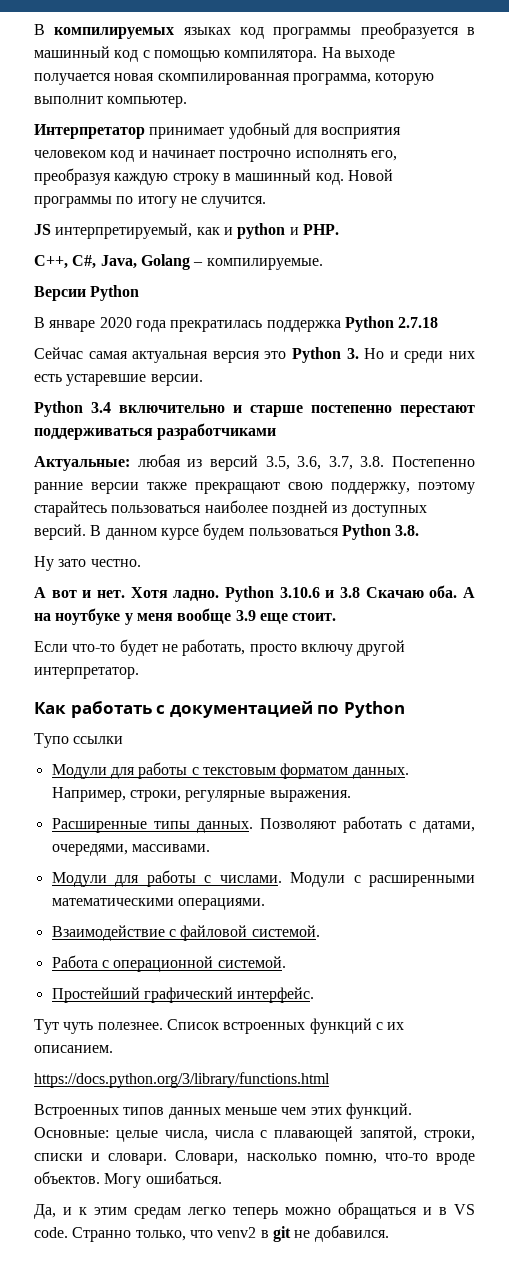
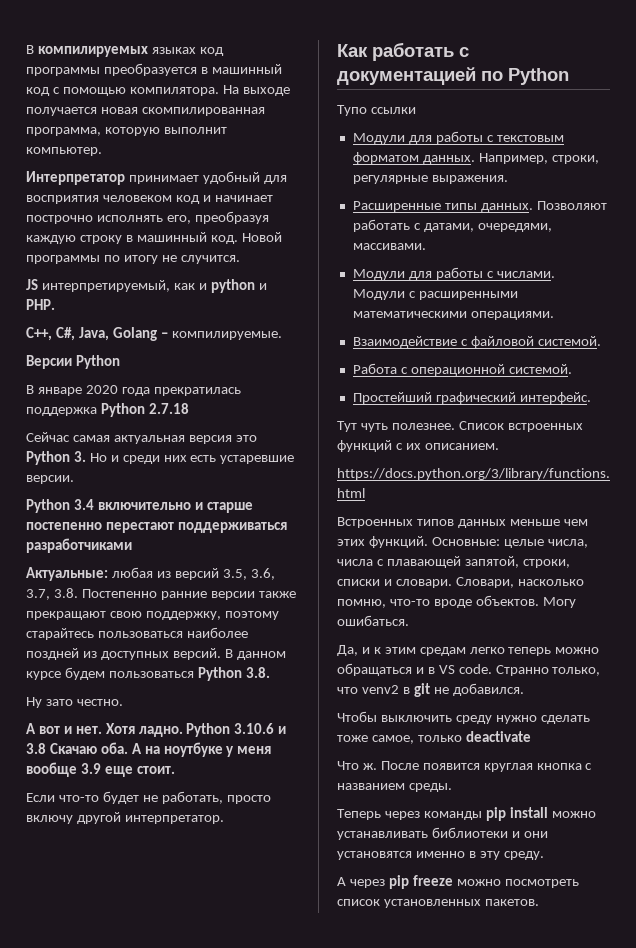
(389, 1233) none -> [337,711,590,724] [337,731,531,744] [337,761,593,772] [337,783,452,792] [337,807,596,821] [337,827,548,840] [337,851,544,860] [337,875,579,889] [337,899,539,908] // Чтобы выключить среду нужно сделать тоже самое, только deactivate // Что ж. После появится круглая кнопка с названием среды. // Теперь через команды pip install можно устанавливать библиотеки и они установятся именно в эту среду. // А через pip freeze можно посмотреть список установленных пакетов.

